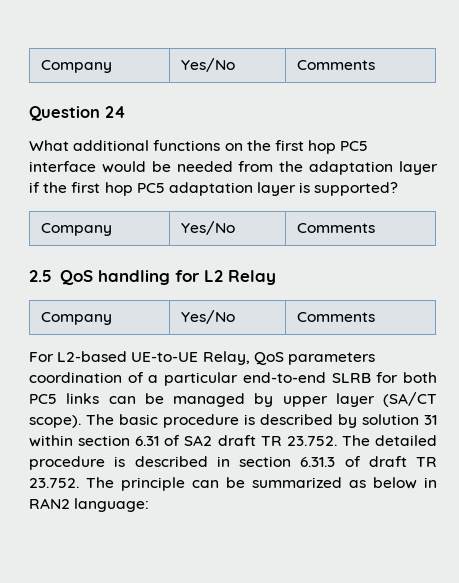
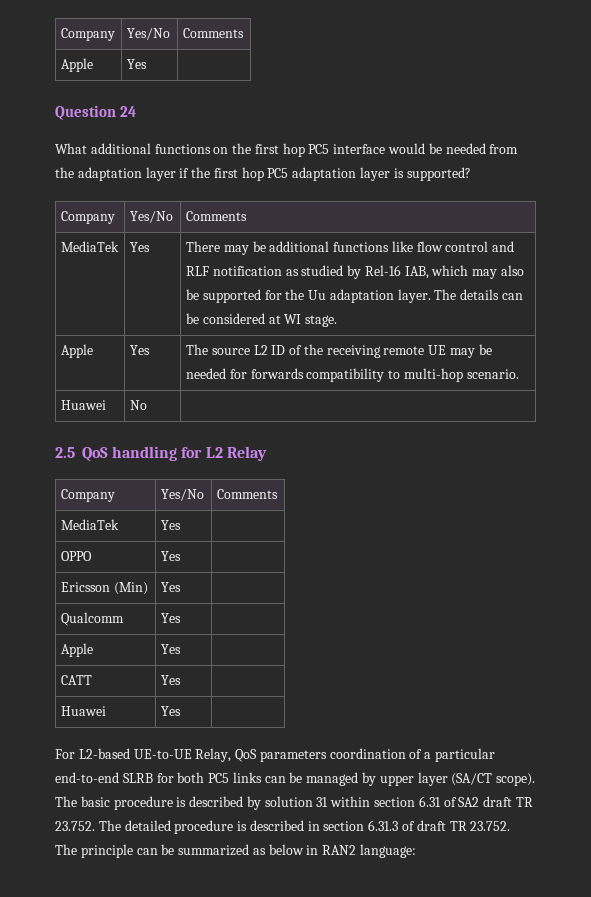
[41,60,113,73] [181,58,236,72] [297,60,376,70] Company | Yes/No | Comments -> [60,28,115,41] [126,28,170,40] [182,28,244,38] [60,58,93,72] [126,59,147,69] Company | Yes/No | Comments // Apple | Yes |
(376, 228) none -> [60,241,119,252] [129,242,150,252] [185,241,515,255] [185,265,524,279] [185,289,523,303] [185,313,338,327] [60,344,93,358] [129,345,150,355] [185,344,492,358] [185,368,519,382] [60,400,106,410] [129,400,147,410] // MediaTek | Yes | There may be additional functions like flow control and RLF notification as studied by Rel-16 IAB, which may also be supported for the Uu adaptation layer. The details can be considered at WI stage. // Apple | Yes | The source L2 ID of the receiving remote UE may be needed for forwards compatibility to multi-hop scenario. // Huawei | No |
(376, 317) none -> [60,519,119,530] [160,520,181,530] [60,551,92,561] [160,551,181,561] [60,582,148,595] [160,582,181,592] [60,612,124,626] [160,613,181,623] [60,643,93,657] [160,644,181,654] [60,675,92,685] [160,675,181,685] [60,706,106,716] [160,706,181,716] // MediaTek | Yes | // OPPO | Yes | // Ericsson (Min) | Yes | // Qualcomm | Yes | // Apple | Yes | // CATT | Yes | // Huawei | Yes |

